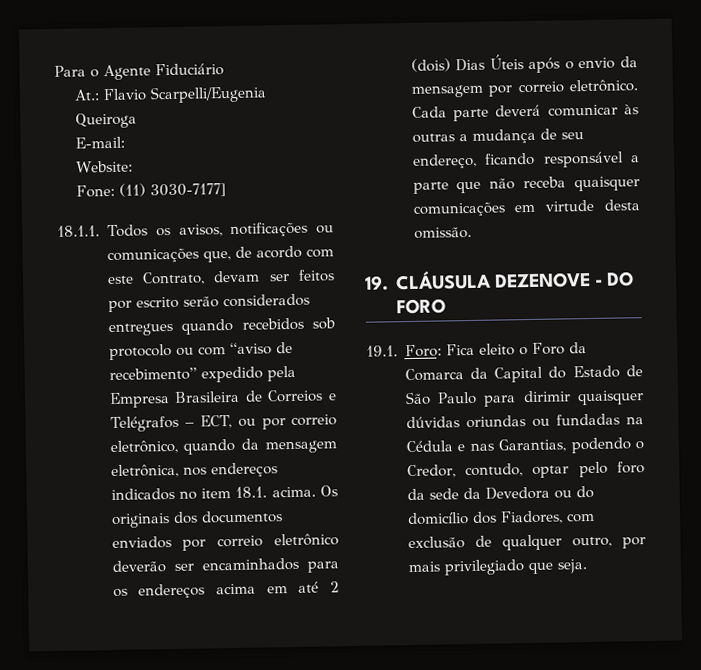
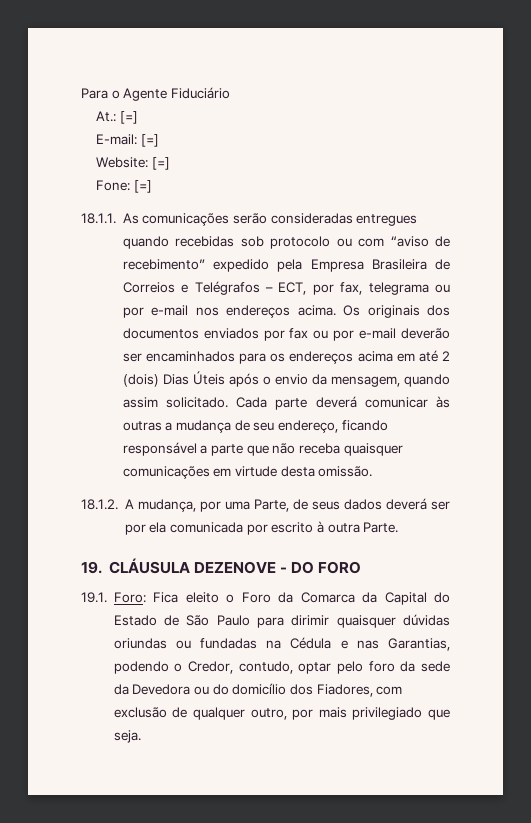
[102,85,267,104] [74,112,137,129] Flavio Scarpelli/Eugenia Queiroga -> [119,111,138,124] [=]
(125, 142) none -> [140,134,159,147] [=]
(133, 166) none -> [151,157,170,170] [=]
[118,183,226,198] (11) 3030-7177] -> [133,180,152,193] [=]
[106,221,334,238] [106,245,334,264] [106,269,335,286] [107,293,310,313] Todos os avisos, notificações ou comunicações que, de acordo com este Contrato, devam ser feitos por escrito serão considerados -> [122,213,353,226] As comunicações serão consideradas
[241,317,304,331] recebidos -> [175,236,235,247] recebidas
[237,414,337,430] [109,438,337,455] [110,462,278,479] [110,486,268,502] ou por correio eletrônico, quando da mensagem eletrônica, nos endereços indicados no item 18.1. -> [312,282,450,295] [122,305,291,318] por fax, telegrama ou por e-mail nos endereços
[217,533,339,548] correio eletrônico -> [289,328,397,341] fax ou por e-mail
[410,79,638,98] mensagem por correio eletrônico. -> [330,374,450,387] [122,397,228,408] mensagem, quando assim solicitado.
(472, 232) none -> [81,498,450,512] [124,521,399,535] // 18.1.2. A mudança, por uma Parte, de seus dados deverá ser por ela comunicada por escrito à outra Parte.

